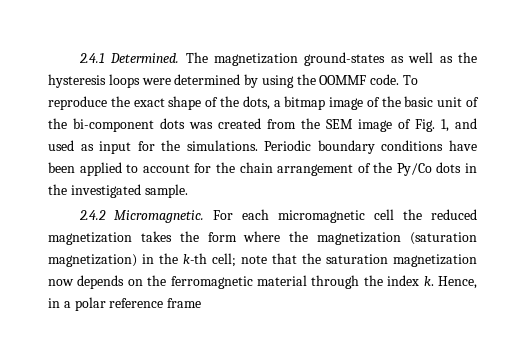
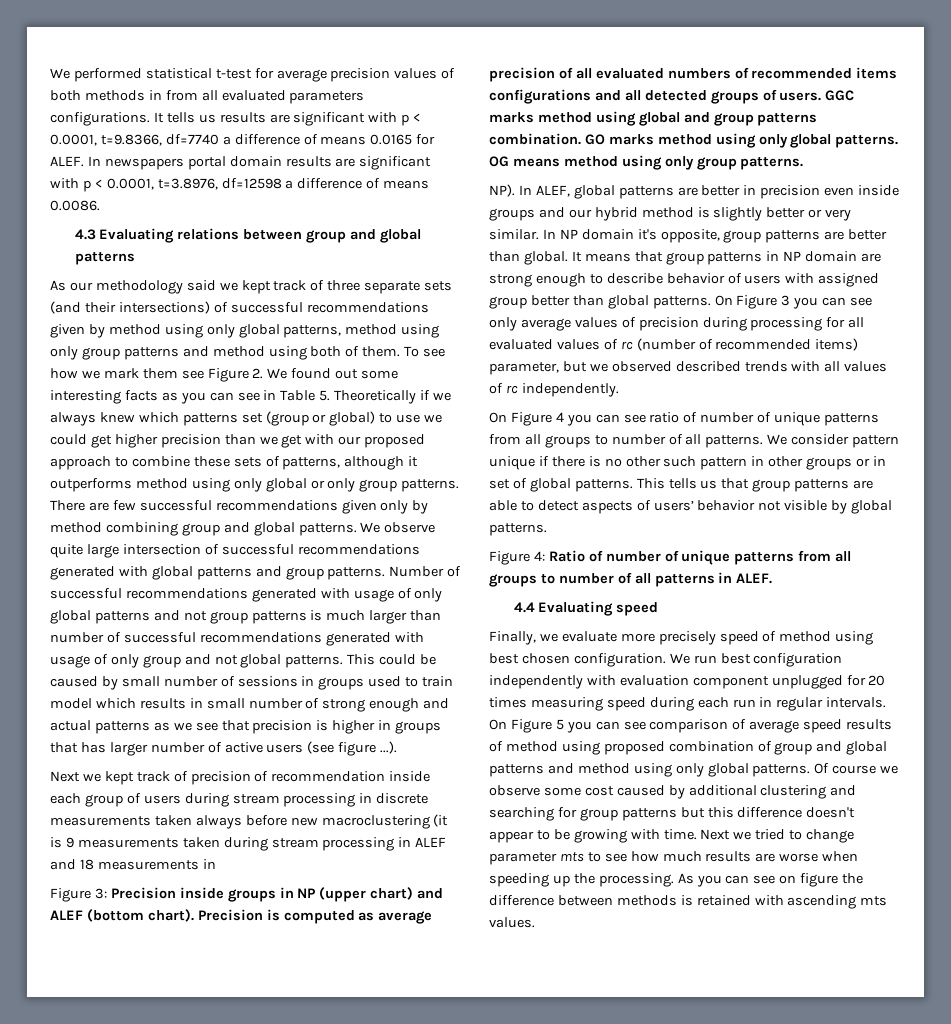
[78,52,478,66] [48,74,419,88] [48,96,479,110] [48,118,477,132] [48,140,477,154] [48,162,477,176] [48,184,188,198] [78,209,477,223] [48,231,477,245] [48,253,477,267] [48,275,477,289] [48,297,202,311] 2.4.1 Determined. The magnetization ground-states as well as the hysteresis loops were determined by using the OOMMF code. To reproduce the exact shape of the dots, a bitmap image of the basic unit of the bi-component dots was created from the SEM image of Fig. 1, and used as input for the simulations. Periodic boundary conditions have been applied to account for the chain arrangement of the Py/Co dots in the investigated sample. // 2.4.2 Micromagnetic. For each micromagnetic cell the reduced magnetization takes the form where the magnetization (saturation magnetization) in the k-th cell; note that the saturation magnetization now depends on the ferromagnetic material through the index k. Hence, in a polar reference frame -> [50,68,456,82] [50,90,365,104] [50,112,422,126] [50,134,436,146] [50,156,432,170] [50,178,430,192] [50,200,100,211] [74,228,422,243] [74,252,135,265] [50,280,453,294] [50,301,429,314] [50,324,440,338] [50,346,446,360] [50,368,399,382] [50,390,452,404] [50,411,443,426] [50,434,426,448] [50,456,419,470] [50,478,460,492] [50,500,429,514] [50,522,436,536] [50,544,420,558] [50,566,462,580] [50,588,443,602] [50,610,442,624] [50,632,424,646] [50,654,437,668] [50,676,454,690] [50,698,450,712] [50,720,442,734] [50,741,398,756] [50,771,431,785] [50,793,429,807] [50,814,449,829] [50,837,447,851] [50,859,216,870] [50,887,444,902] [50,909,433,924] [489,67,898,82] [489,89,855,104] [489,111,818,126] [489,133,899,148] [489,155,804,170] [489,184,900,199] [489,207,852,221] [489,229,888,243] [489,251,882,265] [489,273,880,287] [489,295,873,309] [489,317,865,331] [489,338,859,351] [489,361,888,375] [489,383,619,397] [489,412,880,426] [489,434,900,448] [489,456,886,470] [489,478,874,492] [489,500,893,514] [489,523,547,536] [489,550,852,565] [489,572,773,587] [513,601,659,616] [489,631,874,645] [489,653,843,667] [489,675,886,689] [489,697,887,711] [489,719,893,733] [489,741,888,755] [489,763,899,777] [489,785,857,799] [489,807,856,821] [489,829,855,843] [489,851,859,865] [489,873,864,887] [489,895,888,909] [489,917,535,928] We performed statistical t-test for average precision values of both methods in from all evaluated parameters configurations. It tells us results are significant with p < 0.0001, t=9.8366, df=7740 a difference of means 0.0165 for ALEF. In newspapers portal domain results are significant with p < 0.0001, t=3.8976, df=12598 a difference of means 0.0086. // 4.3 Evaluating relations between group and global patterns // As our methodology said we kept track of three separate sets (and their intersections) of successful recommendations given by method using only global patterns, method using only group patterns and method using both of them. To see how we mark them see Figure 2. We found out some interesting facts as you can see in Table 5. Theoretically if we always knew which patterns set (group or global) to use we could get higher precision than we get with our proposed approach to combine these sets of patterns, although it outperforms method using only global or only group patterns. There are few successful recommendations given only by method combining group and global patterns. We observe quite large intersection of successful recommendations generated with global patterns and group patterns. Number of successful recommendations generated with usage of only global patterns and not group patterns is much larger than number of successful recommendations generated with usage of only group and not global patterns. This could be caused by small number of sessions in groups used to train model which results in small number of strong enough and actual patterns as we see that precision is higher in groups that has larger number of active users (see figure ...). // Next we kept track of precision of recommendation inside each group of users during stream processing in discrete measurements taken always before new macroclustering (it is 9 measurements taken during stream processing in ALEF and 18 measurements in // Figure 3: Precision inside groups in NP (upper chart) and ALEF (bottom chart). Precision is computed as average precision of all evaluated numbers of recommended items configurations and all detected groups of users. GGC marks method using global and group patterns combination. GO marks method using only global patterns. OG means method using only group patterns. // NP). In ALEF, global patterns are better in precision even inside groups and our hybrid method is slightly better or very similar. In NP domain it's opposite, group patterns are better than global. It means that group patterns in NP domain are strong enough to describe behavior of users with assigned group better than global patterns. On Figure 3 you can see only average values of precision during processing for all evaluated values of rc (number of recommended items) parameter, but we observed described trends with all values of rc independently. // On Figure 4 you can see ratio of number of unique patterns from all groups to number of all patterns. We consider pattern unique if there is no other such pattern in other groups or in set of global patterns. This tells us that group patterns are able to detect aspects of users’ behavior not visible by global patterns. // Figure 4: Ratio of number of unique patterns from all groups to number of all patterns in ALEF. // 4.4 Evaluating speed // Finally, we evaluate more precisely speed of method using best chosen configuration. We run best configuration independently with evaluation component unplugged for 20 times measuring speed during each run in regular intervals. On Figure 5 you can see comparison of average speed results of method using proposed combination of group and global patterns and method using only global patterns. Of course we observe some cost caused by additional clustering and searching for group patterns but this difference doesn't appear to be growing with time. Next we tried to change parameter mts to see how much results are worse when speeding up the processing. As you can see on figure the difference between methods is retained with ascending mts values.

